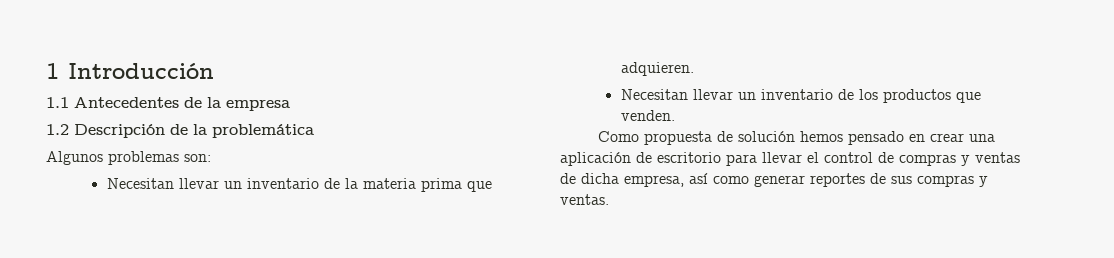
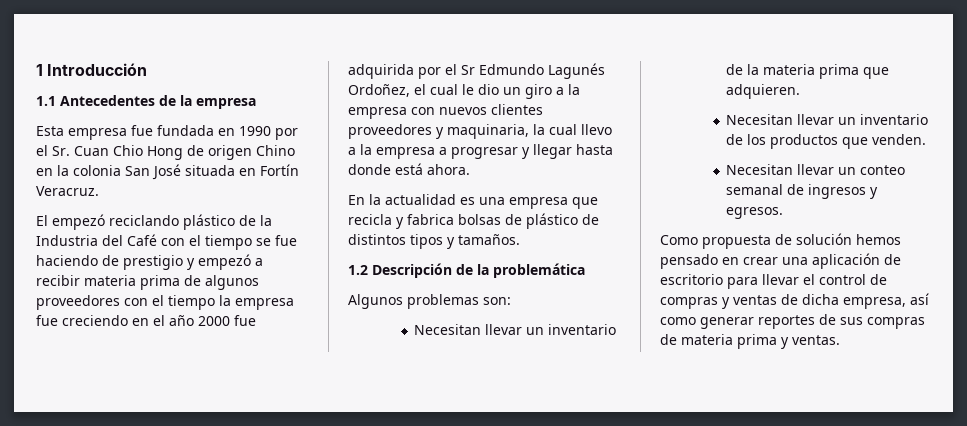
(290, 105) none -> [36,125,298,140] [36,145,295,160] [36,164,299,180] [36,186,99,196] [36,214,272,230] [36,234,297,250] [36,254,263,270] [36,275,259,290] [36,295,294,310] [36,315,256,326] [348,63,605,79] [348,84,580,99] [348,104,543,119] [348,124,612,139] [348,144,613,159] [348,163,470,175] [348,194,598,209] [348,213,599,229] [348,234,520,249] // Esta empresa fue fundada en 1990 por el Sr. Cuan Chio Hong de origen Chino en la colonia San José situada en Fortín Veracruz. // El empezó reciclando plástico de la Industria del Café con el tiempo se fue haciendo de prestigio y empezó a recibir materia prima de algunos proveedores con el tiempo la empresa fue creciendo en el año 2000 fue adquirida por el Sr Edmundo Lagunés Ordoñez, el cual le dio un giro a la empresa con nuevos clientes proveedores y maquinaria, la cual llevo a la empresa a progresar y llegar hasta donde está ahora. // En la actualidad es una empresa que recicla y fabrica bolsas de plástico de distintos tipos y tamaños.
(675, 115) none -> [726,164,906,175] [726,184,879,199] [726,207,784,219] // Necesitan llevar un conteo semanal de ingresos y egresos.
(974, 181) none -> [660,334,777,349] de materia prima

